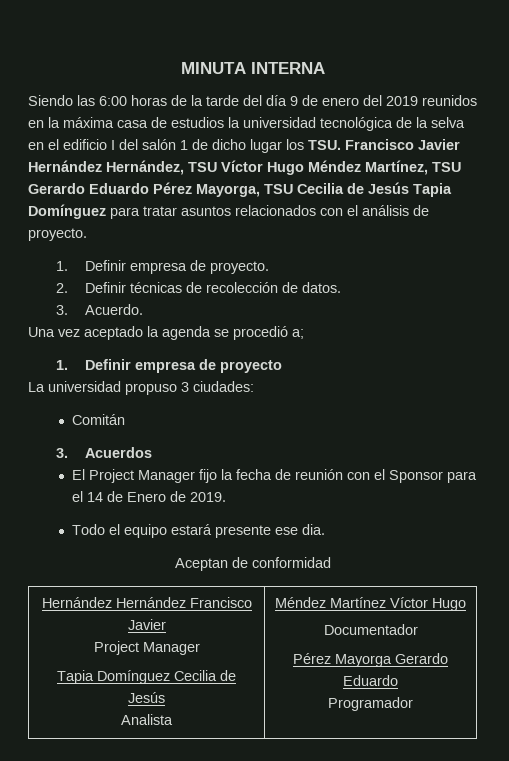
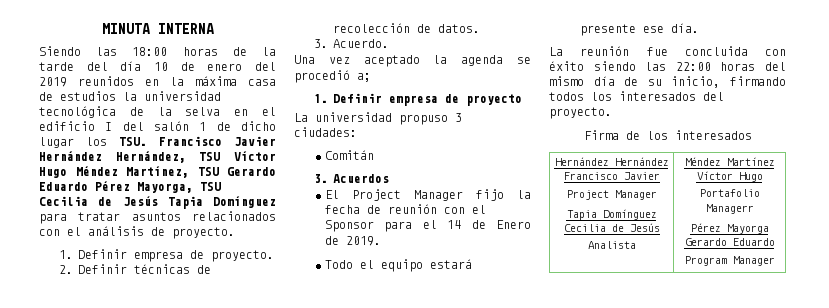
[99,96,127,106] 6:00 -> [132,47,168,56] 18:00
[290,96,298,106] 9 -> [154,62,168,71] 10
[302,524,326,535] [174,557,331,571] dia. // Aceptan de conformidad -> [670,23,699,33] [549,46,786,56] [549,61,786,71] [549,76,786,88] [549,91,724,101] [549,107,612,119] [583,130,752,140] día. // La reunión fue concluida con éxito siendo las 22:00 horas del mismo día de su inicio, firmando todos los interesados del proyecto. // Firma de los interesados
[323,624,418,635] Documentador -> [699,189,760,197] [705,204,754,214] Portafolio Managerr
[328,697,413,711] Programador -> [684,256,775,266] Program Manager

